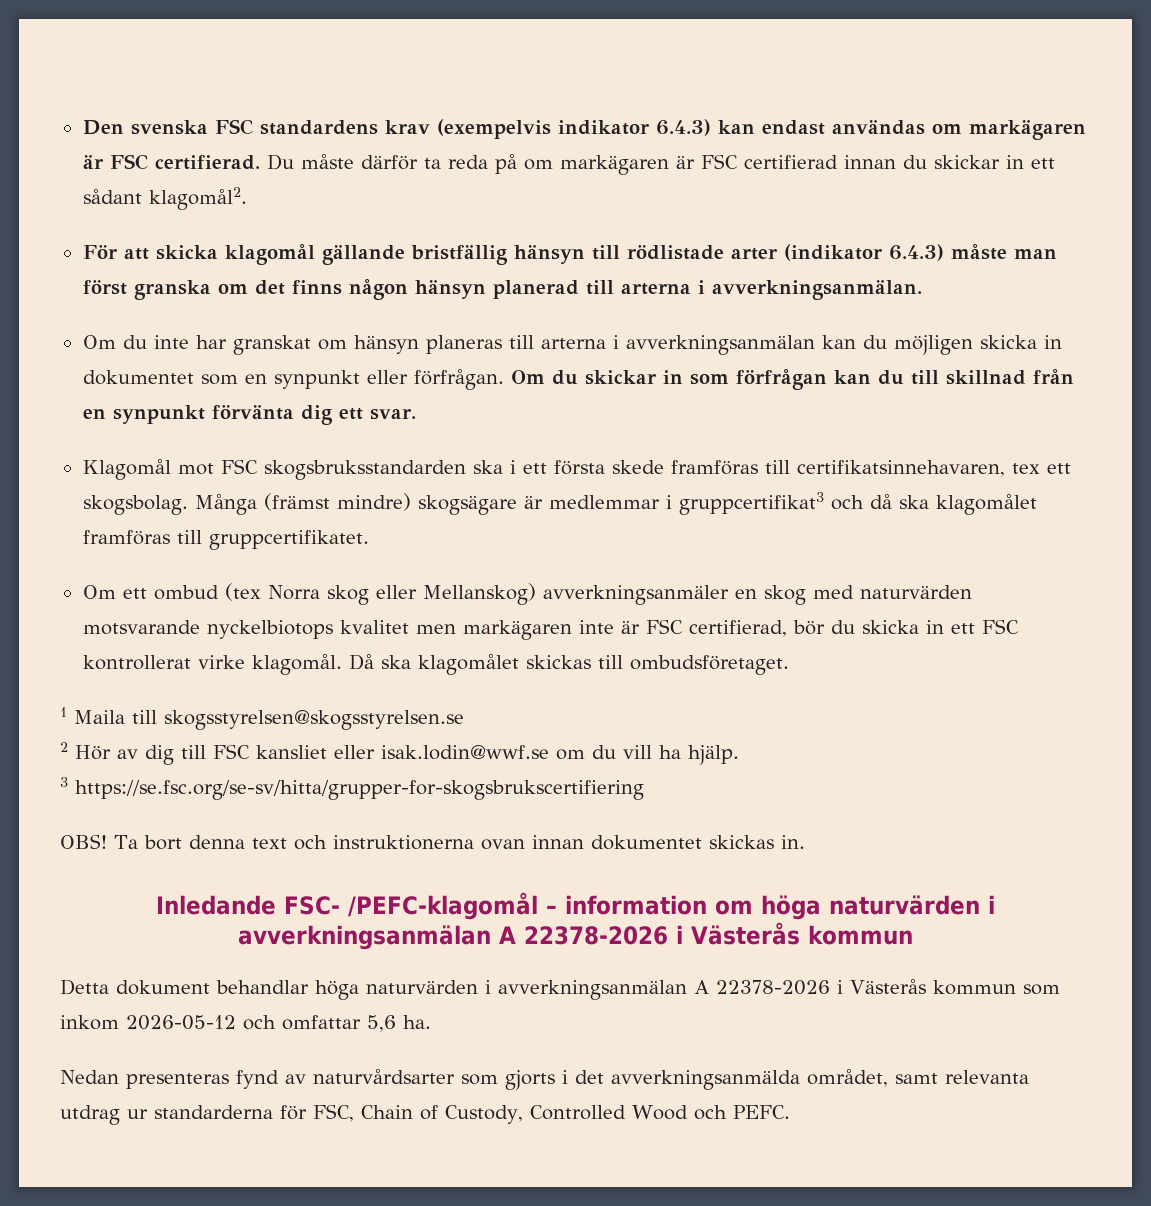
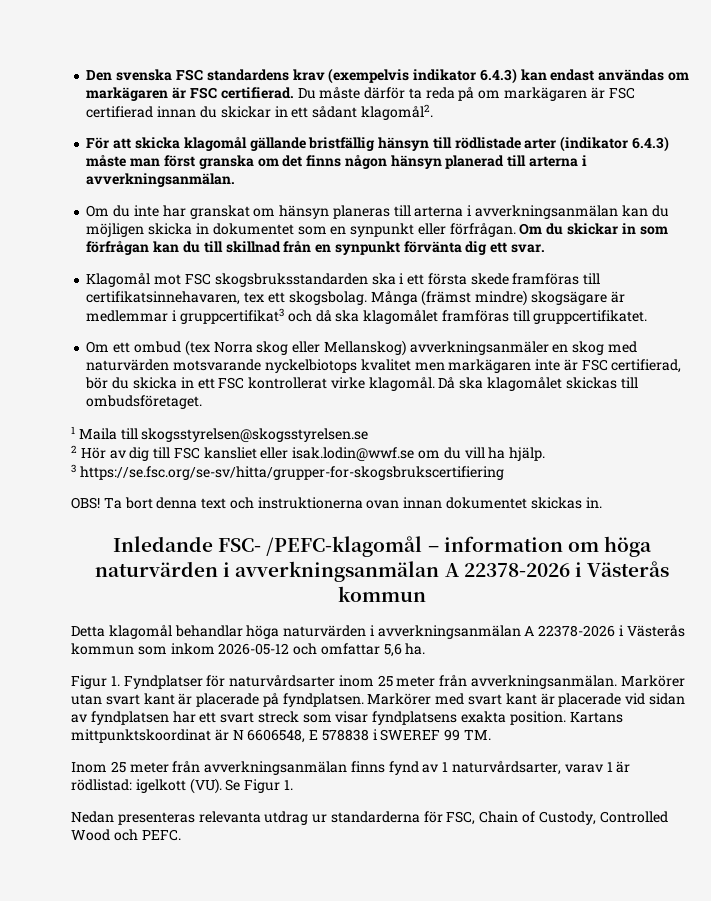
[116,980,210,995] dokument -> [108,625,172,639] klagomål
[60,1069,938,1090] Nedan presenteras fynd av naturvårdsarter som gjorts i det avverkningsanmälda området, samt -> [71,675,685,689] [71,693,685,707] [71,711,623,725] [71,729,492,743] [71,761,631,775] [71,778,293,794] [71,811,195,825] Figur 1. Fyndplatser för naturvårdsarter inom 25 meter från avverkningsanmälan. Markörer utan svart kant är placerade på fyndplatsen. Markörer med svart kant är placerade vid sidan av fyndplatsen har ett svart streck som visar fyndplatsens exakta position. Kartans mittpunktskoordinat är N 6606548, E 578838 i SWEREF 99 TM. // Inom 25 meter från avverkningsanmälan finns fynd av 1 naturvårdsarter, varav 1 är rödlistad: igelkott (VU). Se Figur 1. // Nedan presenteras

